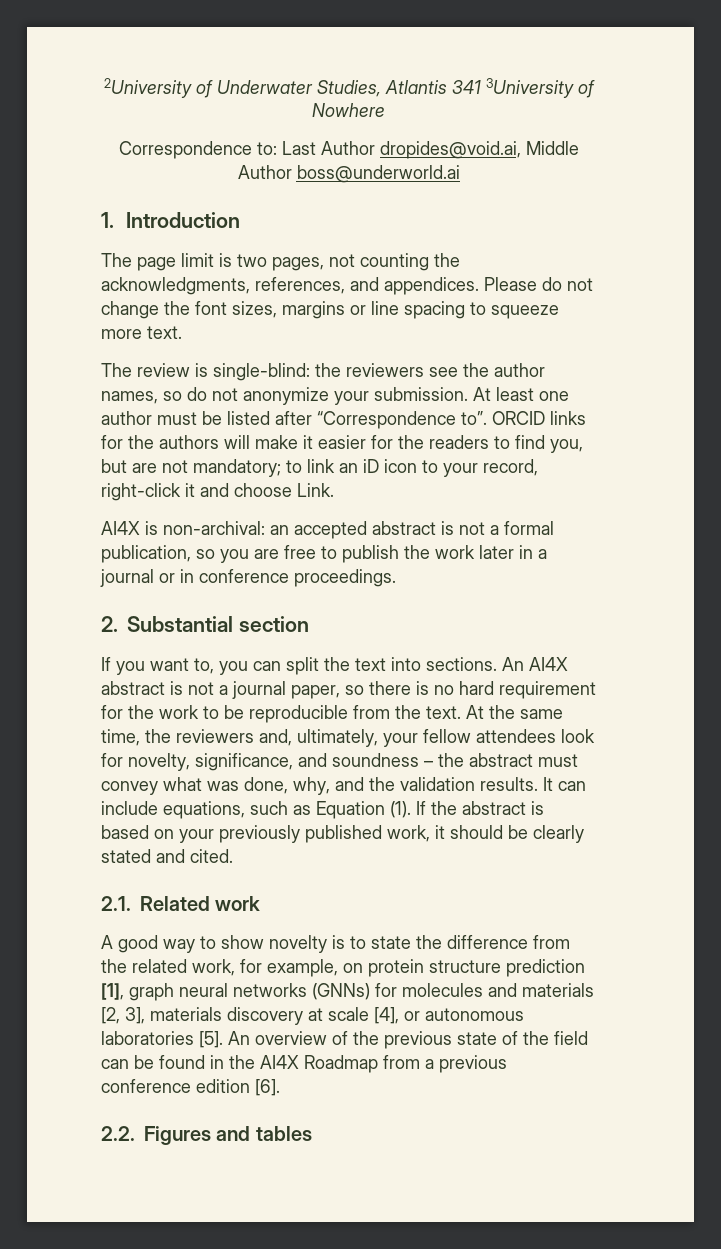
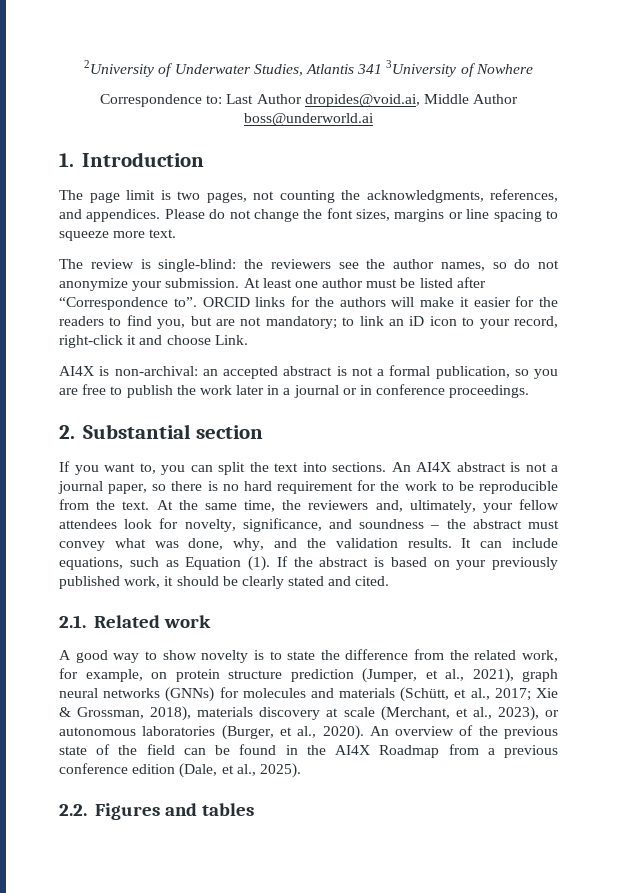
[101,983,124,1000] [1], -> [362,668,514,683] (Jumper, et al., 2021),
[101,1007,524,1025] [101,1031,223,1048] [2, 3], materials discovery at scale [4], or autonomous laboratories [5]. -> [400,687,558,702] [59,706,559,721] [59,725,364,740] (Schütt, et al., 2017; Xie & Grossman, 2018), materials discovery at scale (Merchant, et al., 2023), or autonomous laboratories (Burger, et al., 2020).
[255,1079,280,1096] [6]. -> [179,763,301,778] (Dale, et al., 2025).

